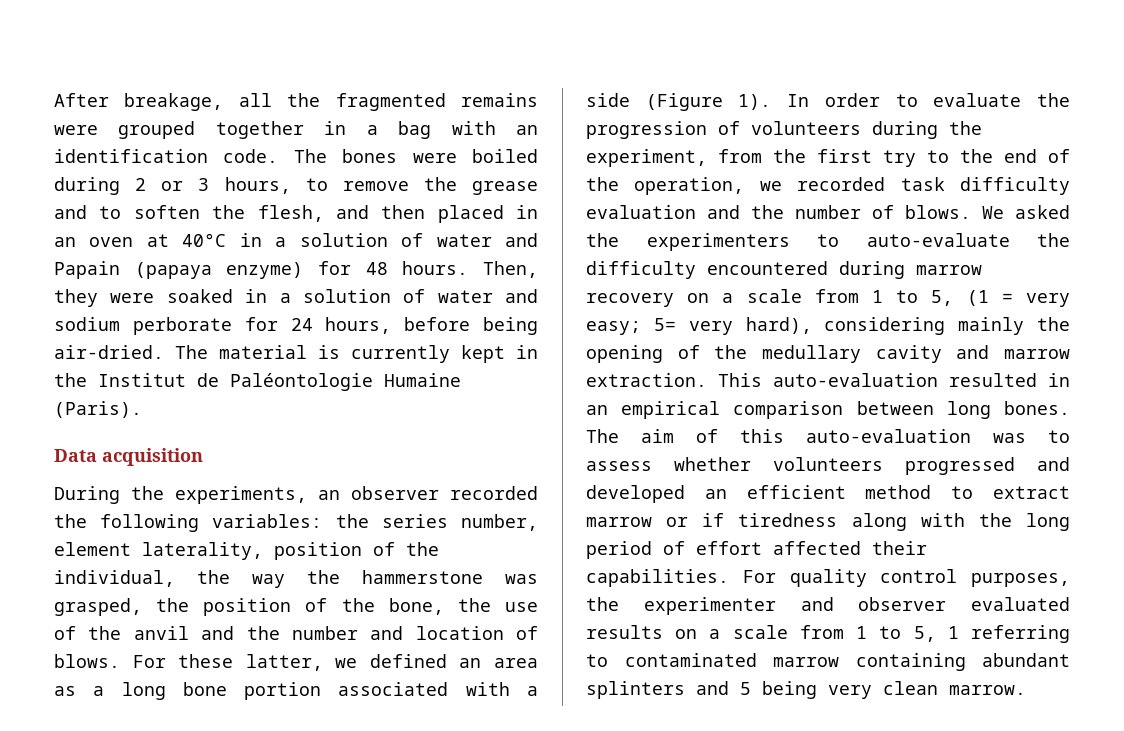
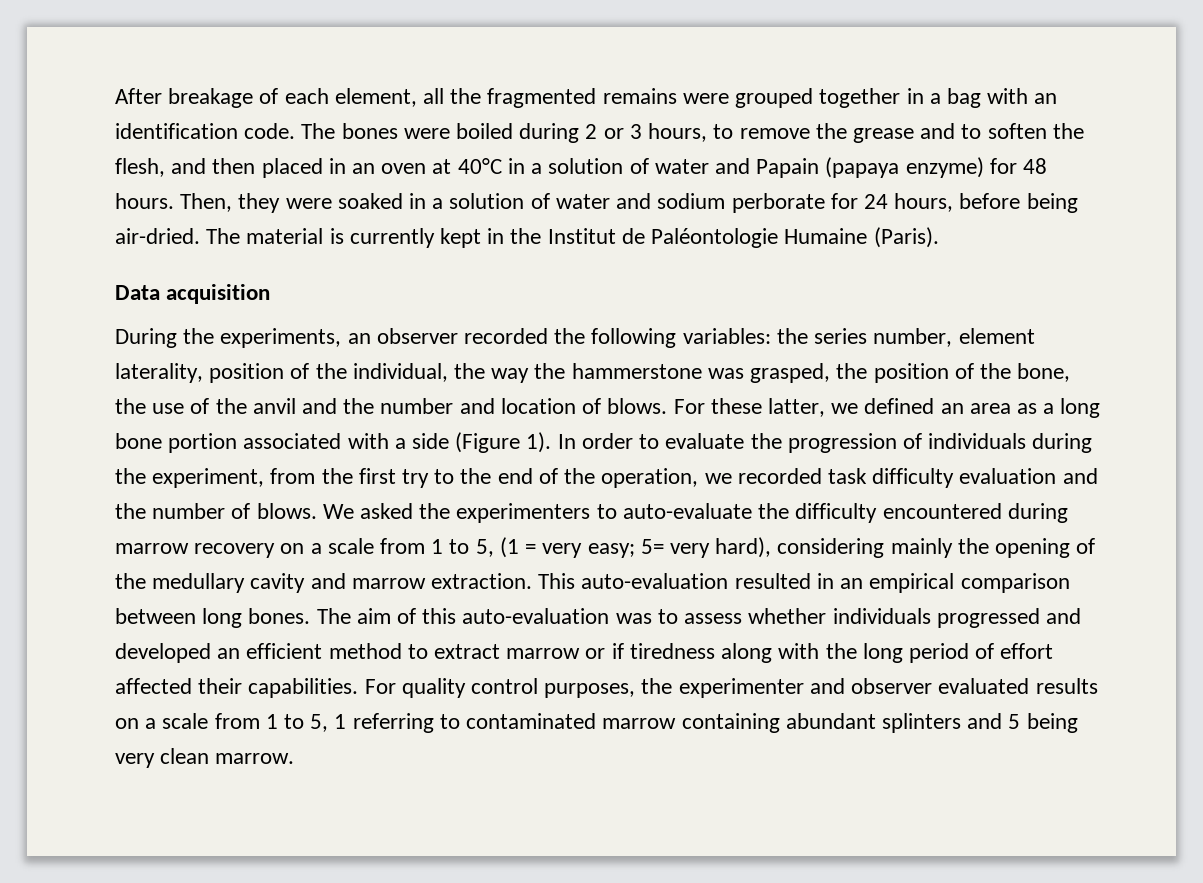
[124,93,224,111] breakage, -> [168,88,417,108] breakage of each element,
[751,121,861,135] volunteers -> [928,433,1027,449] individuals
[773,457,883,471] volunteers -> [832,608,931,624] individuals

